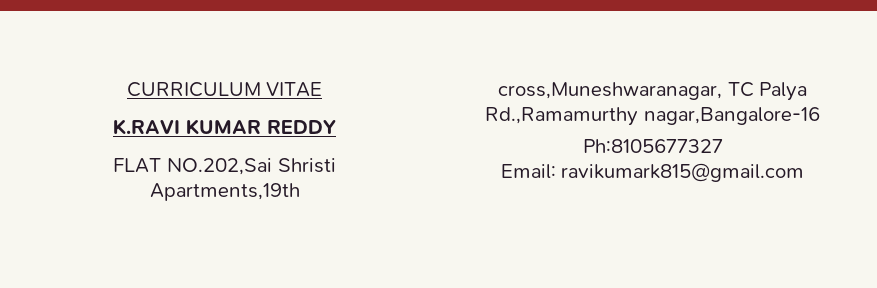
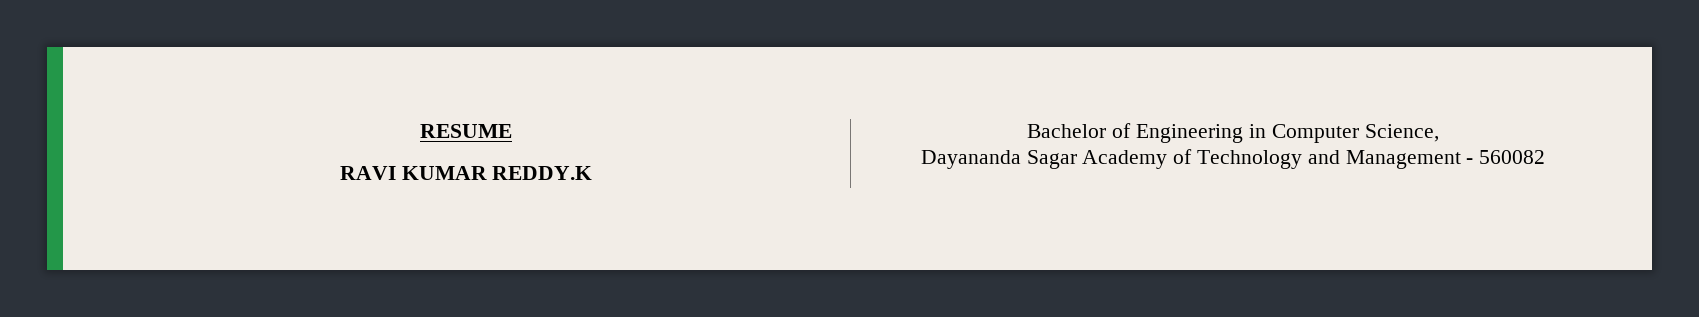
[126,82,323,97] [113,119,336,135] [113,158,336,175] [149,183,300,201] [497,82,808,101] [485,107,820,126] [582,139,723,153] [500,163,805,182] CURRICULUM VITAE // K.RAVI KUMAR REDDY // FLAT NO.202,Sai Shristi Apartments,19th cross,Muneshwaranagar, TC Palya Rd.,Ramamurthy nagar,Bangalore-16 // Ph:8105677327 // Email: ravikumark815@gmail.com -> [420,124,512,138] [339,166,593,180] [1027,123,1439,143] [920,149,1546,169] RESUME // RAVI KUMAR REDDY.K // Bachelor of Engineering in Computer Science, // Dayananda Sagar Academy of Technology and Management - 560082

